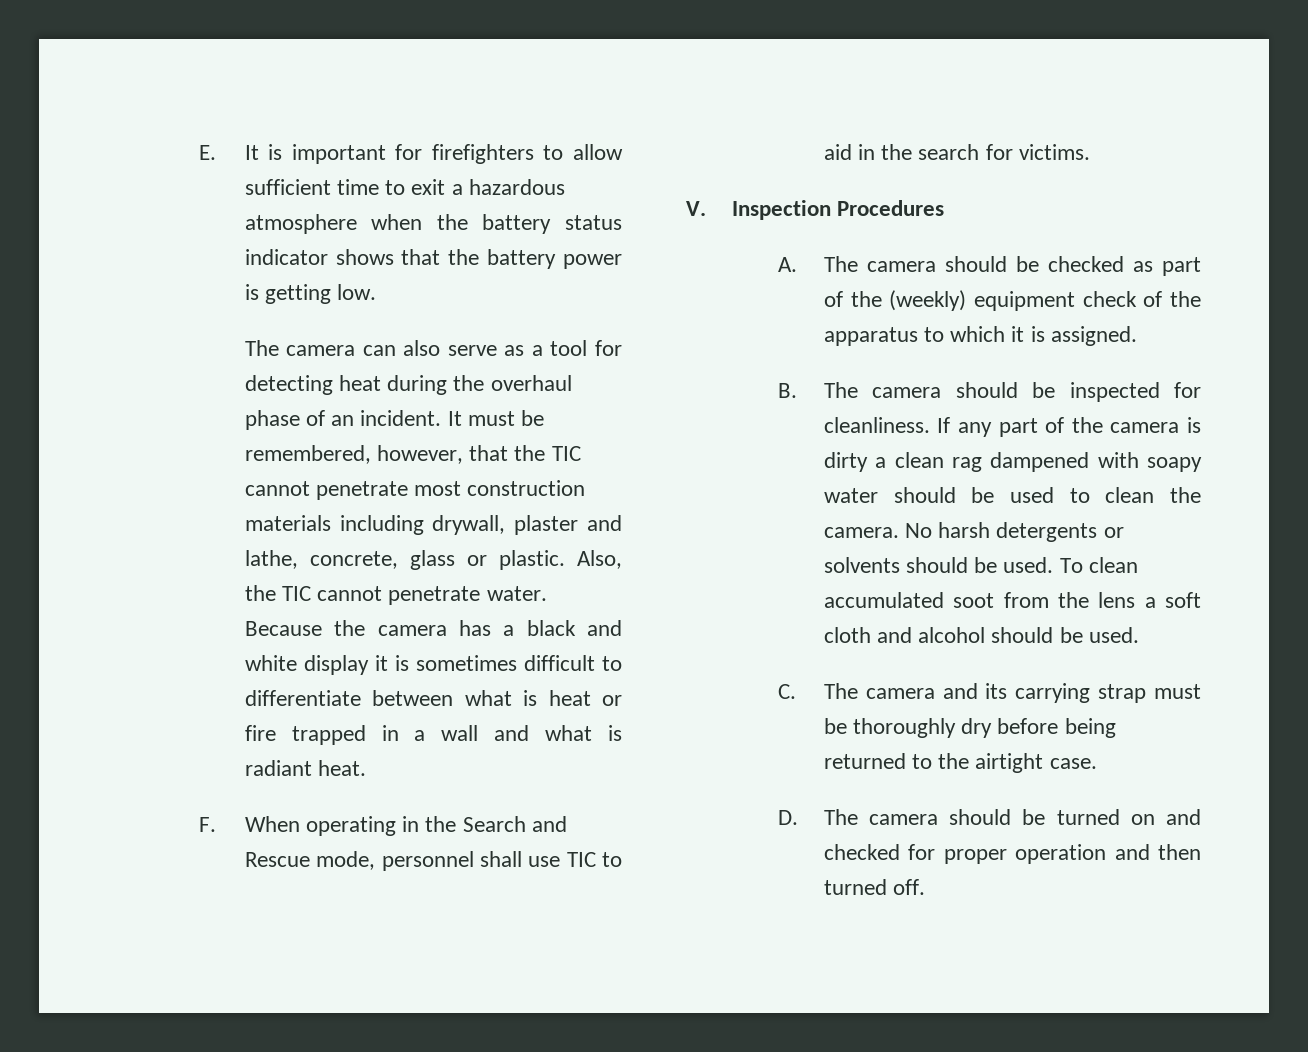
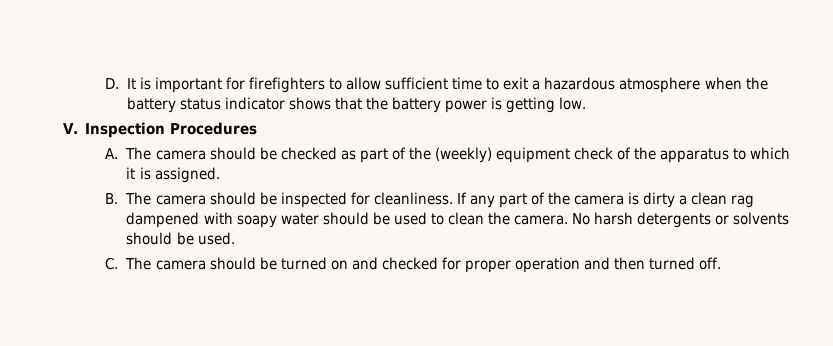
[198,145,216,160] E. -> [105,78,120,89] D.
[244,340,622,356] [244,375,572,395] [244,410,545,430] [244,445,581,464] [244,480,586,500] [244,515,622,535] [244,550,622,570] [244,585,547,605] [244,620,622,636] [244,655,622,675] [244,690,622,706] [244,725,623,745] [244,760,367,776] [198,816,567,836] [244,851,622,871] [823,144,1090,160] // The camera can also serve as a tool for detecting heat during the overhaul phase of an incident. It must be remembered, however, that the TIC cannot penetrate most construction materials including drywall, plaster and lathe, concrete, glass or plastic. Also, the TIC cannot penetrate water. Because the camera has a black and white display it is sometimes difficult to differentiate between what is heat or fire trapped in a wall and what is radiant heat. // F. When operating in the Search and Rescue mode, personnel shall use TIC to aid in the search for victims. -> (587, 103) none
[1059,557,1138,573] [823,592,1201,608] [823,627,1139,643] [777,683,1201,703] [823,718,1116,738] [823,753,1097,773] [777,810,798,825] To clean accumulated soot from the lens a soft cloth and alcohol should be used. // C. The camera and its carrying strap must be thoroughly dry before being returned to the airtight case. // D. -> [105,257,119,270] // C.

